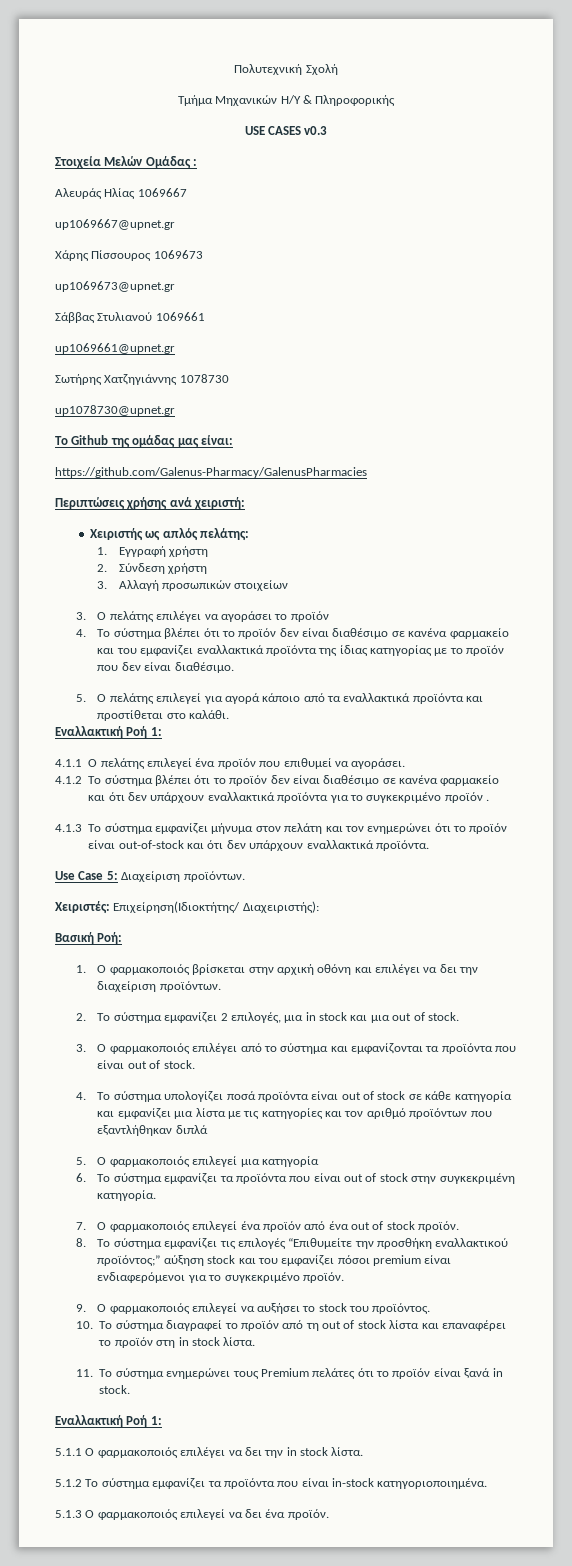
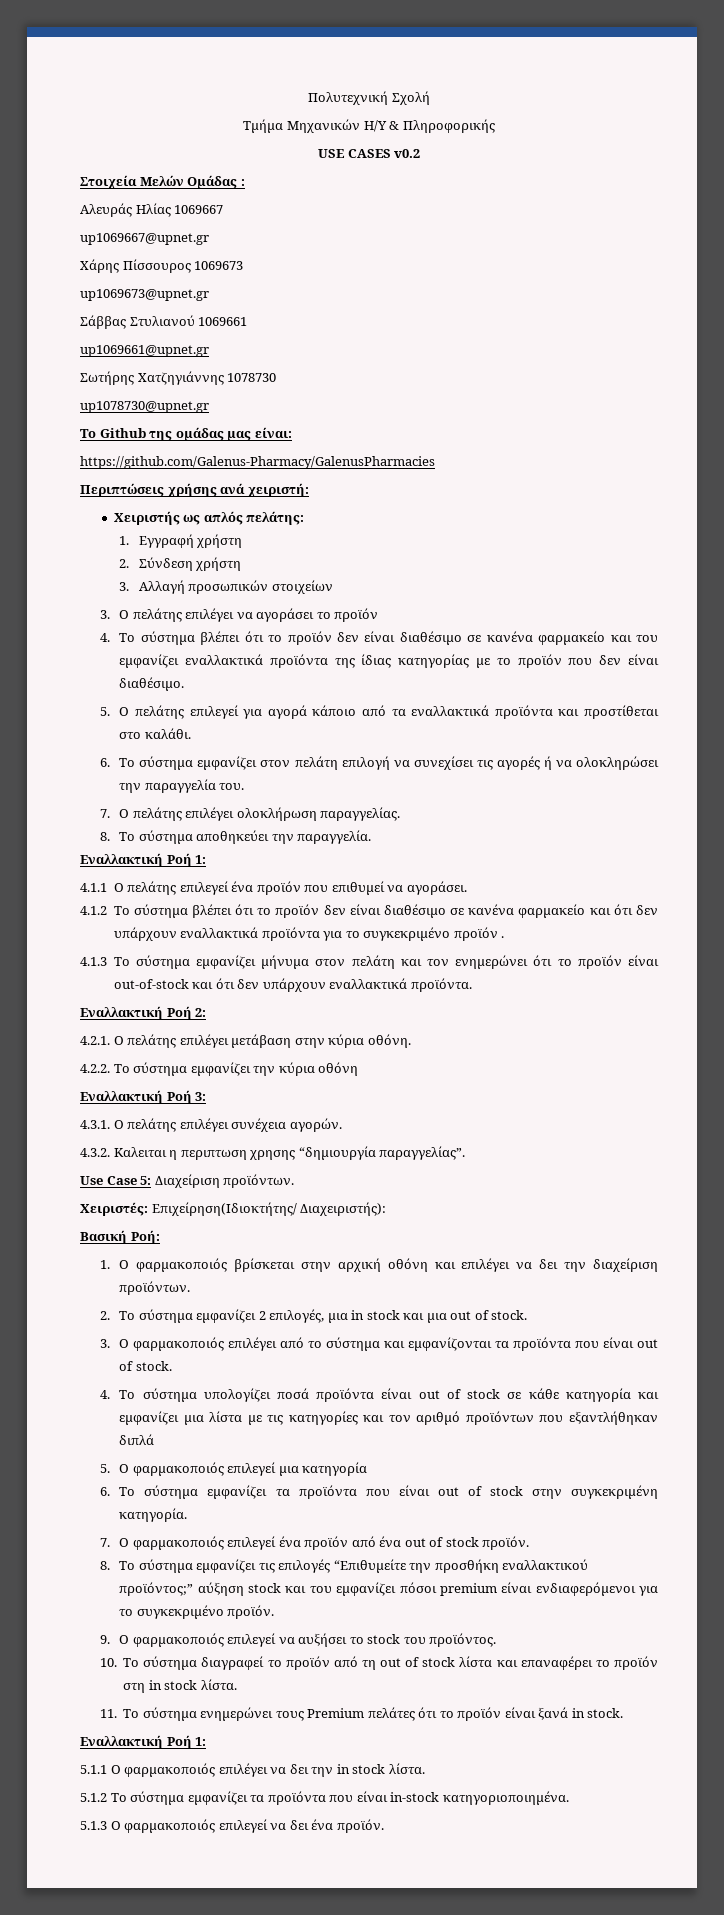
[304,126,328,135] v0.3 -> [394,149,421,158] v0.2
(230, 714) none -> [99,756,659,770] [119,779,245,793] [99,807,401,821] [99,830,372,844] // 6. Το σύστημα εμφανίζει στον πελάτη επιλογή να συνεχίσει τις αγορές ή να ολοκληρώσει την παραγγελία του. // 7. Ο πελάτης επιλέγει ολοκλήρωση παραγγελίας. // 8. Το σύστημα αποθηκεύει την παραγγελία.
(429, 845) none -> [80,1006,207,1020] [80,1034,411,1048] [80,1062,359,1076] [80,1090,207,1104] [80,1118,342,1132] [80,1146,466,1160] // Εναλλακτική Ροή 2: // 4.2.1. Ο πελάτης επιλέγει μετάβαση στην κύρια οθόνη. // 4.2.2. Το σύστημα εμφανίζει την κύρια οθόνη // Εναλλακτική Ροή 3: // 4.3.1. Ο πελάτης επιλέγει συνέχεια αγορών. // 4.3.2. Καλειται η περιπτωση χρησης “δημιουργία παραγγελίας”.

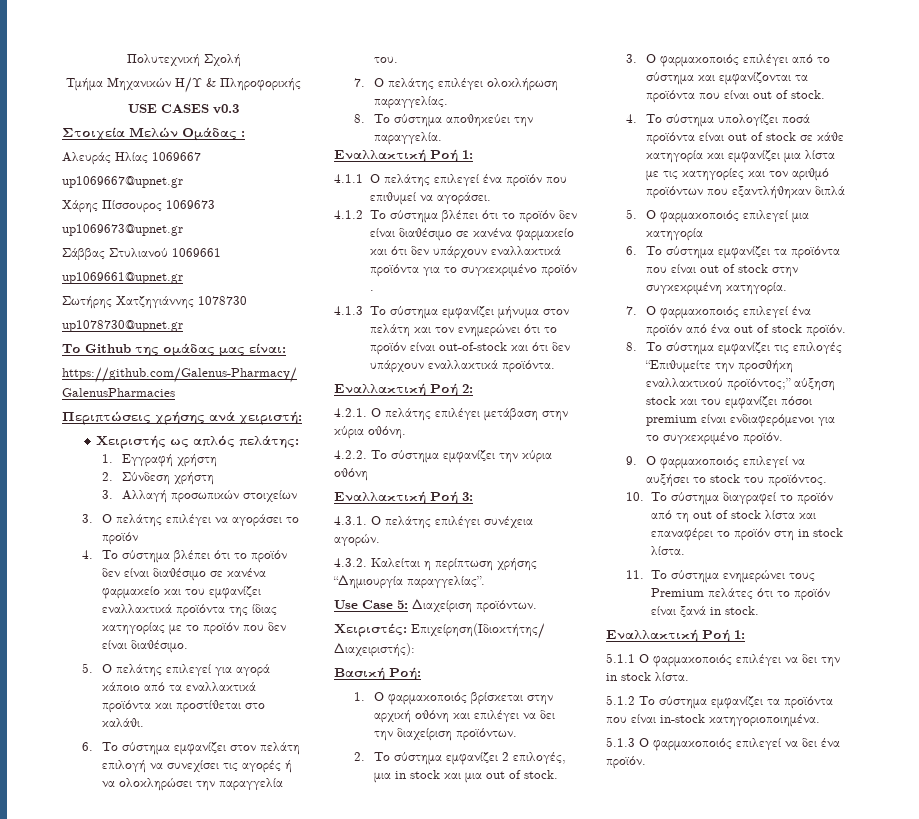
[394,149,421,158] v0.2 -> [213,104,239,114] v0.3
[113,1146,376,1160] Καλειται η περιπτωση χρησης “δημιουργία -> [371,558,537,571] [333,574,403,589] Καλείται η περίπτωση χρήσης “Δημιουργία

